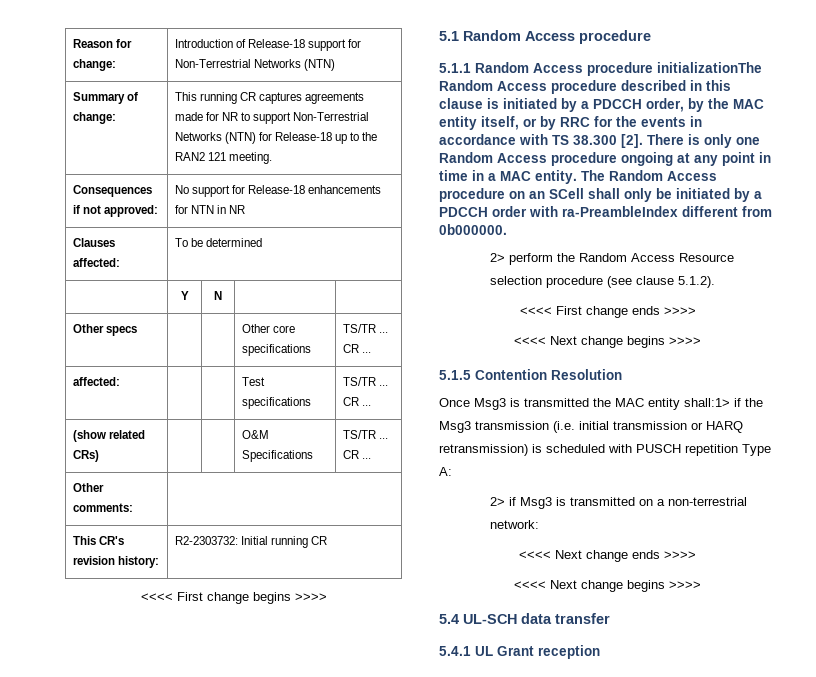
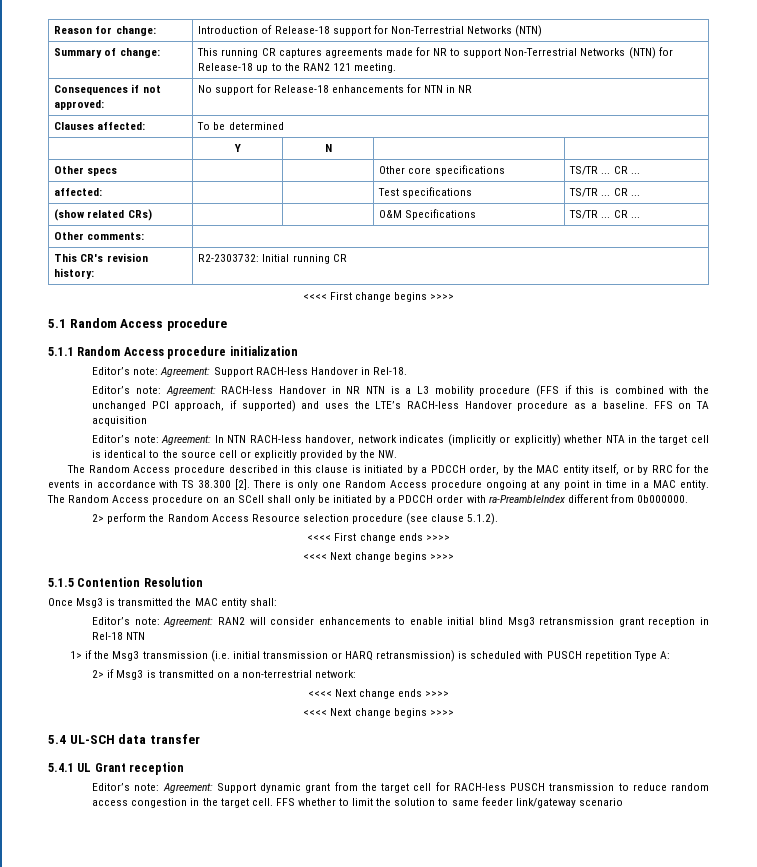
[657,62,762,73] initializationThe -> [229,346,298,356] [92,367,407,377] [92,385,709,397] [92,400,709,412] [92,416,148,426] [92,434,709,446] [92,450,398,460] [67,465,86,473] initialization // Editor’s note: Agreement: Support RACH-less Handover in Rel-18. // Editor’s note: Agreement: RACH-less Handover in NR NTN is a L3 mobility procedure (FFS if this is combined with the unchanged PCI approach, if supported) and uses the LTE’s RACH-less Handover procedure as a baseline. FFS on TA acquisition // Editor’s note: Agreement: In NTN RACH-less handover, network indicates (implicitly or explicitly) whether NTA in the target cell is identical to the source cell or explicitly provided by the NW. // The
[684,398,730,407] shall:1> -> [249,598,277,606] [92,617,709,627] [92,632,146,640] [70,651,83,659] shall: // Editor’s note: Agreement: RAN2 will consider enhancements to enable initial blind Msg3 retransmission grant reception in Rel-18 NTN // 1>
(600, 652) none -> [92,782,710,793] [92,797,623,808] // Editor’s note: Agreement: Support dynamic grant from the target cell for RACH-less PUSCH transmission to reduce random access congestion in the target cell. FFS whether to limit the solution to same feeder link/gateway scenario

